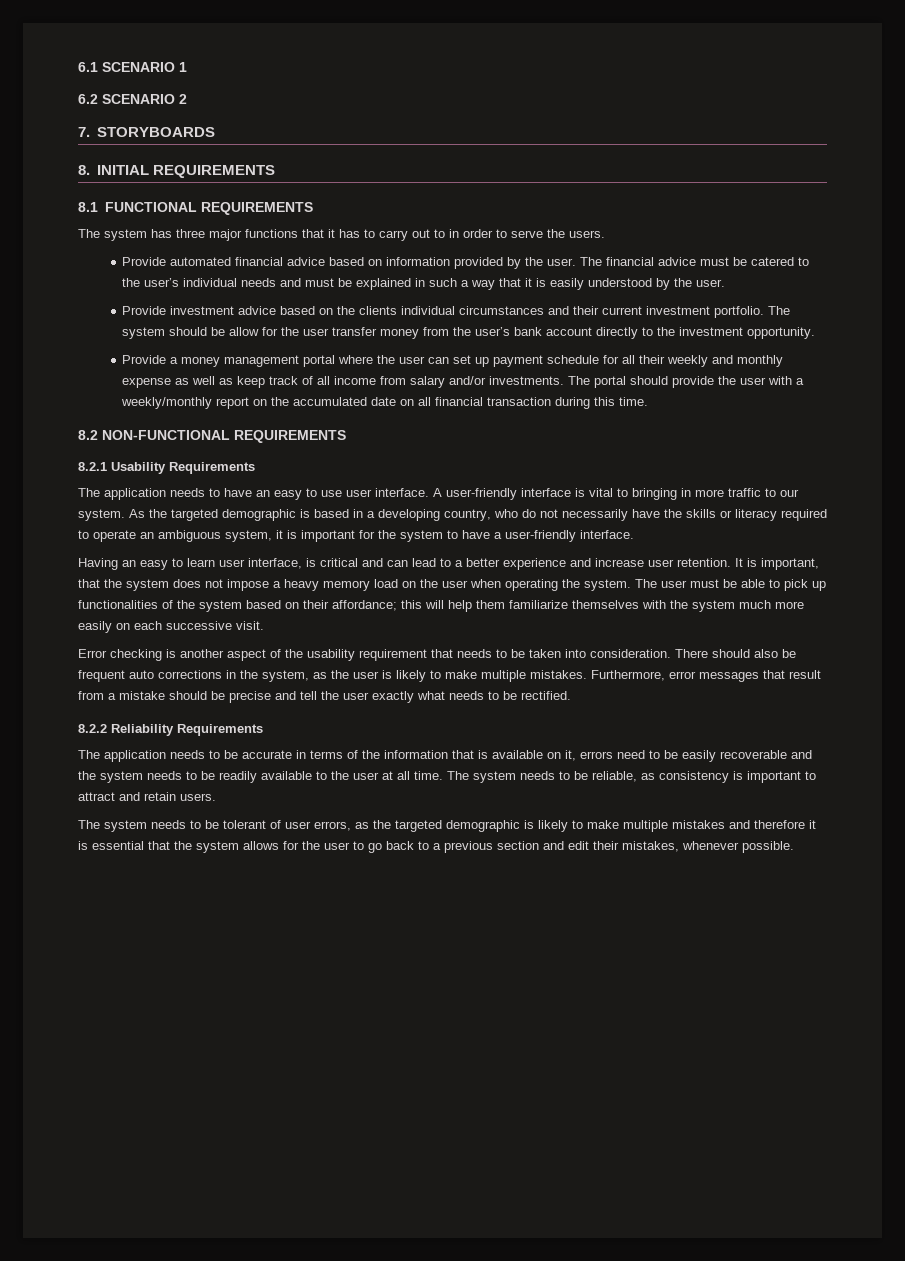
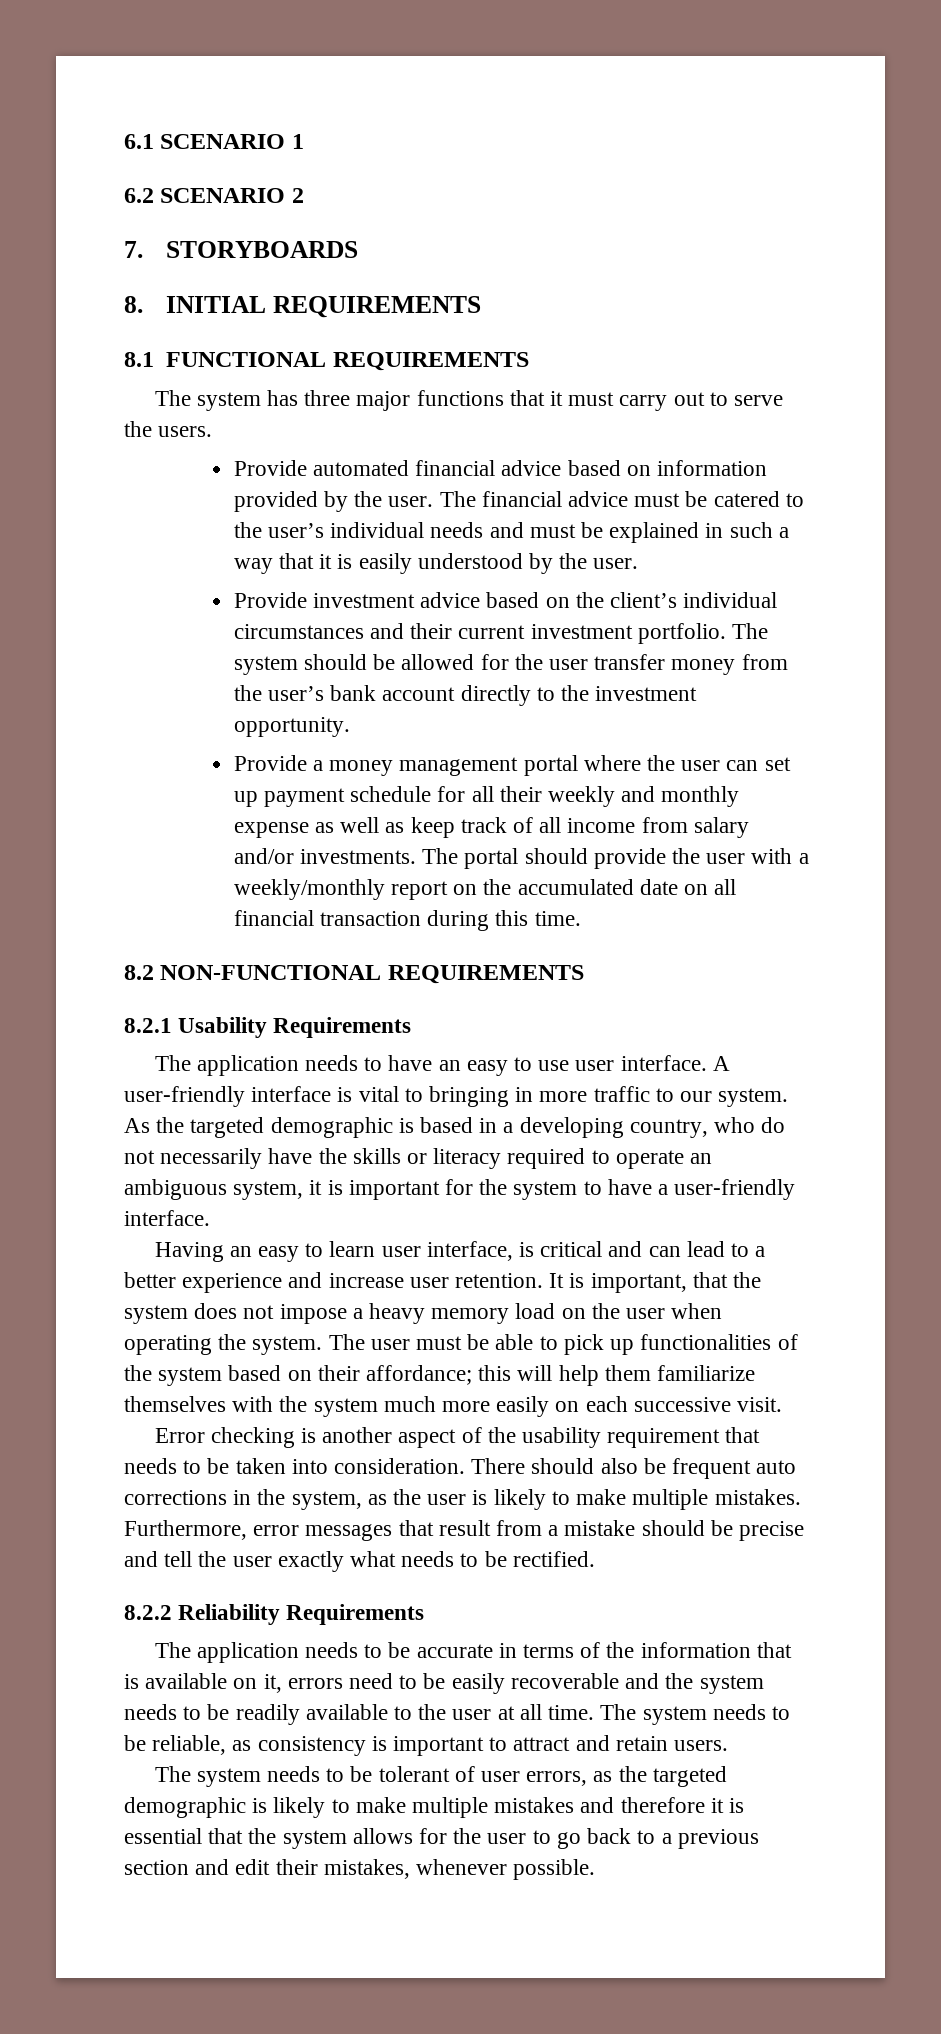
[339,229,375,238] has to -> [568,392,615,406] must
[449,229,507,238] in order to -> (728, 399) none
[359,306,398,315] clients -> [609,592,677,608] client’s
[229,327,260,336] allow -> [401,654,475,670] allowed

